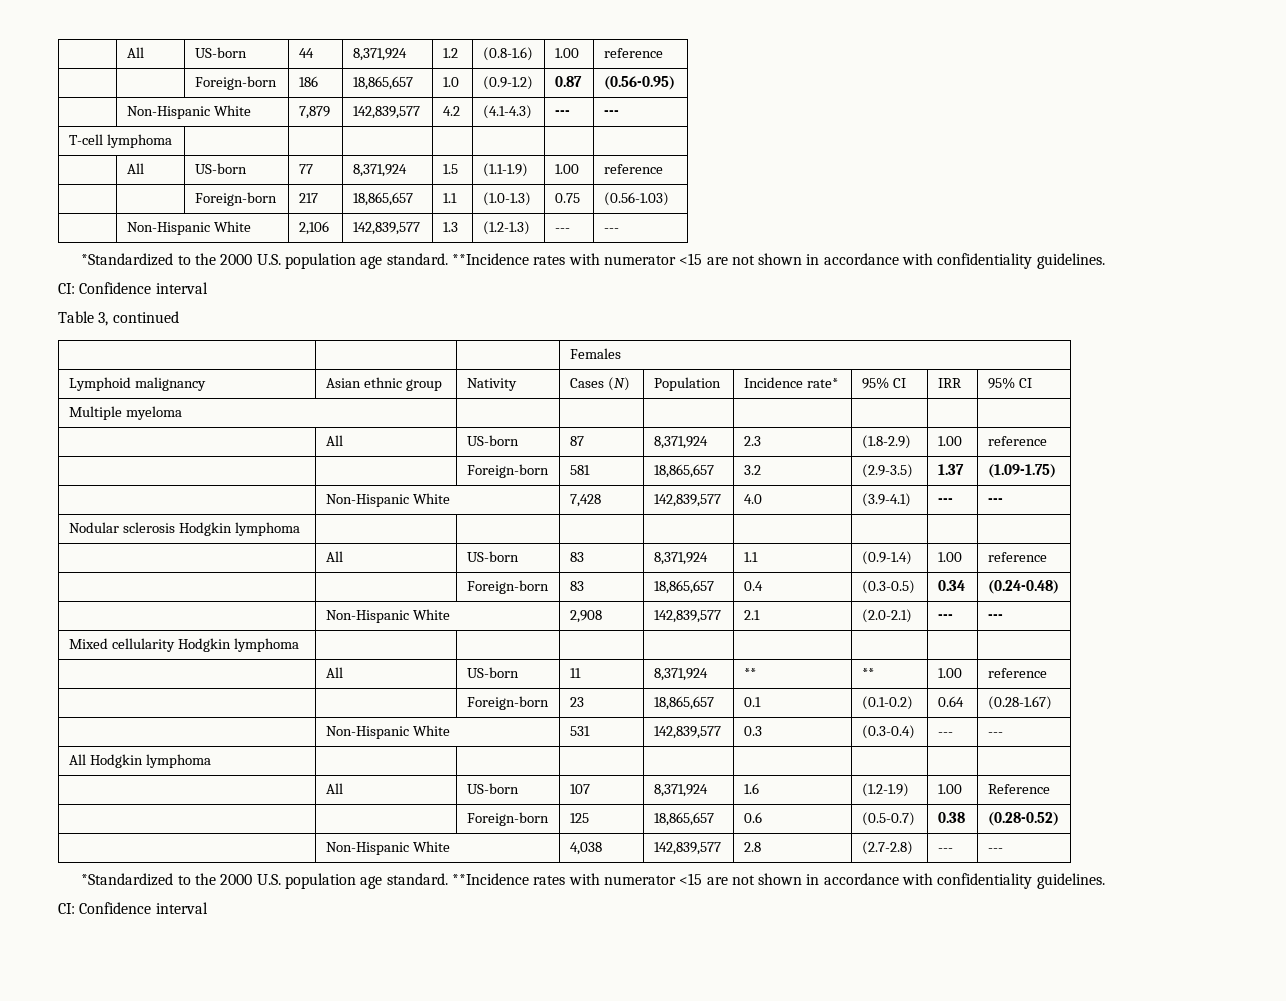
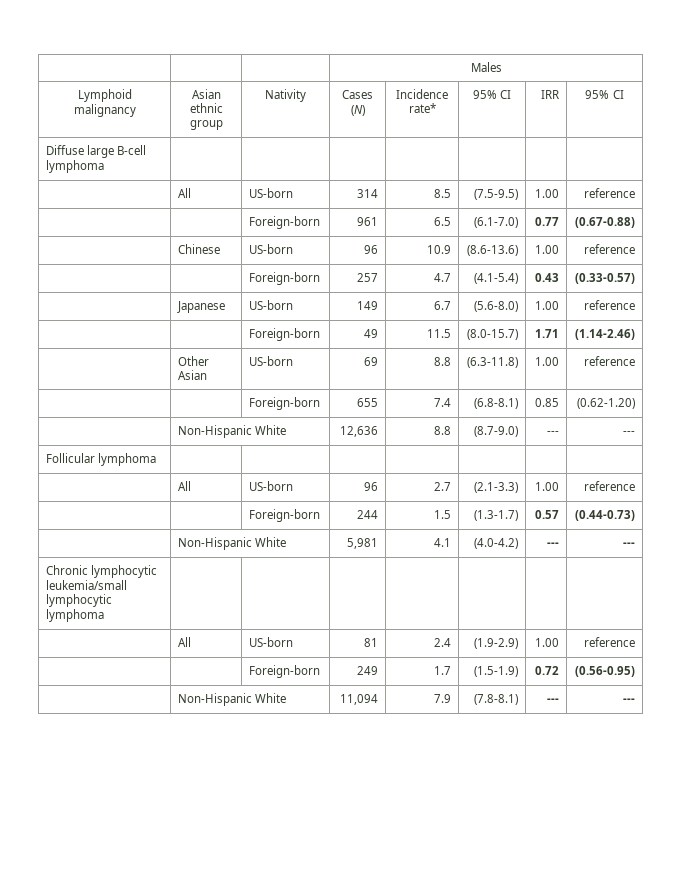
[126,47,144,58] [194,47,247,58] [298,48,314,58] [352,48,407,61] [442,48,458,58] [482,47,533,61] [554,48,579,58] [603,48,663,58] [194,76,277,90] [298,76,318,87] [352,76,413,90] [442,77,459,87] [482,76,533,90] [554,76,582,87] [603,76,675,90] [126,105,251,119] [298,106,330,119] [352,106,420,119] [442,106,460,116] [482,105,532,119] [554,110,570,116] [603,110,619,116] [68,134,172,148] [126,163,144,174] [194,163,247,174] [298,164,313,174] [352,164,407,177] [442,164,458,174] [482,163,528,177] [554,164,579,174] [603,164,663,174] [194,192,277,206] [298,193,318,203] [352,192,413,206] [442,193,457,203] [482,192,531,206] [554,193,580,203] [603,192,669,206] [126,221,251,235] [298,221,329,235] [352,222,420,235] [442,222,458,232] [482,221,530,235] [554,228,570,232] [603,228,619,232] [81,253,1105,269] [58,282,208,294] [58,311,179,326] [569,348,621,359] [68,377,206,391] [325,377,442,391] [466,378,517,391] [569,377,630,391] [653,377,721,391] [743,377,838,388] [861,377,906,389] [937,378,962,388] [987,377,1032,389] [68,406,182,420] [325,435,343,446] [466,435,519,446] [569,436,584,446] [653,436,708,449] [743,436,761,446] [861,435,911,449] [937,436,962,446] [987,436,1047,446] [466,464,549,478] [569,465,590,475] [653,464,714,478] [743,465,761,475] [861,464,913,478] [937,464,964,475] [987,464,1056,478] [325,493,450,507] [569,494,601,507] [653,494,721,507] [743,494,762,504] [861,493,911,507] [937,498,953,504] [987,498,1003,504] [68,522,300,536] [325,551,343,562] [466,551,519,562] [569,552,584,562] [653,552,708,565] [743,552,758,562] [861,551,912,565] [937,552,962,562] [987,552,1047,562] [466,580,549,594] [569,581,584,591] [653,580,714,594] [743,581,763,591] [861,580,915,594] [937,580,965,591] [987,580,1059,594] [325,609,450,623] [569,610,602,623] [653,610,721,623] [743,610,760,620] [861,609,912,623] [937,614,953,620] [987,614,1003,620] [68,638,299,652] [325,667,343,678] [466,667,519,678] [569,668,581,678] [653,668,708,681] [743,668,756,678] [861,668,874,678] [937,668,962,678] [987,668,1047,678] [466,696,549,710] [569,697,584,707] [653,696,714,710] [743,697,761,707] [861,696,913,710] [937,696,964,707] [987,696,1052,710] [325,725,450,739] [569,726,590,736] [653,726,721,739] [743,726,762,736] [861,725,915,739] [937,732,953,736] [987,732,1003,736] [68,754,211,768] [325,783,343,794] [466,783,519,794] [569,784,590,794] [653,784,708,797] [743,783,759,794] [861,783,909,797] [937,784,962,794] [987,784,1050,794] [466,812,549,826] [569,813,589,823] [653,812,714,826] [743,812,762,823] [861,812,915,826] [937,812,965,823] [987,812,1059,826] [325,841,450,855] [569,842,602,855] [653,842,721,855] [743,842,761,852] [861,841,913,855] [937,848,953,852] [987,848,1003,852] [81,873,1105,889] [58,902,208,914] | All | US-born | 44 | 8,371,924 | 1.2 | (0.8-1.6) | 1.00 | reference // | | Foreign-born | 186 | 18,865,657 | 1.0 | (0.9-1.2) | 0.87 | (0.56-0.95) // | Non-Hispanic White | 7,879 | 142,839,577 | 4.2 | (4.1-4.3) | --- | --- // T-cell lymphoma | | | | | | | // | All | US-born | 77 | 8,371,924 | 1.5 | (1.1-1.9) | 1.00 | reference // | | Foreign-born | 217 | 18,865,657 | 1.1 | (1.0-1.3) | 0.75 | (0.56-1.03) // | Non-Hispanic White | 2,106 | 142,839,577 | 1.3 | (1.2-1.3) | --- | --- // *Standardized to the 2000 U.S. population age standard. **Incidence rates with numerator <15 are not shown in accordance with confidentiality guidelines. // CI: Confidence interval // Table 3, continued // | | | Females // Lymphoid malignancy | Asian ethnic group | Nativity | Cases (N) | Population | Incidence rate* | 95% CI | IRR | 95% CI // Multiple myeloma | | | | | | | // | All | US-born | 87 | 8,371,924 | 2.3 | (1.8-2.9) | 1.00 | reference // | | Foreign-born | 581 | 18,865,657 | 3.2 | (2.9-3.5) | 1.37 | (1.09-1.75) // | Non-Hispanic White | 7,428 | 142,839,577 | 4.0 | (3.9-4.1) | --- | --- // Nodular sclerosis Hodgkin lymphoma | | | | | | | | // | All | US-born | 83 | 8,371,924 | 1.1 | (0.9-1.4) | 1.00 | reference // | | Foreign-born | 83 | 18,865,657 | 0.4 | (0.3-0.5) | 0.34 | (0.24-0.48) // | Non-Hispanic White | 2,908 | 142,839,577 | 2.1 | (2.0-2.1) | --- | --- // Mixed cellularity Hodgkin lymphoma | | | | | | | | // | All | US-born | 11 | 8,371,924 | ** | ** | 1.00 | reference // | | Foreign-born | 23 | 18,865,657 | 0.1 | (0.1-0.2) | 0.64 | (0.28-1.67) // | Non-Hispanic White | 531 | 142,839,577 | 0.3 | (0.3-0.4) | --- | --- // All Hodgkin lymphoma | | | | | | | | // | All | US-born | 107 | 8,371,924 | 1.6 | (1.2-1.9) | 1.00 | Reference // | | Foreign-born | 125 | 18,865,657 | 0.6 | (0.5-0.7) | 0.38 | (0.28-0.52) // | Non-Hispanic White | 4,038 | 142,839,577 | 2.8 | (2.7-2.8) | --- | --- // *Standardized to the 2000 U.S. population age standard. **Incidence rates with numerator <15 are not shown in accordance with confidentiality guidelines. // CI: Confidence interval -> [470,62,502,72] [77,89,132,102] [73,104,136,117] [191,89,221,99] [189,103,223,113] [189,120,223,130] [265,89,306,102] [342,90,373,99] [350,105,365,116] [396,89,448,99] [408,103,436,113] [472,90,512,99] [541,90,560,99] [585,90,624,99] [45,145,147,158] [45,160,104,173] [177,188,191,198] [248,188,293,198] [357,189,379,198] [434,189,452,198] [474,189,519,200] [535,189,560,198] [584,188,636,198] [248,216,320,229] [357,217,379,226] [434,217,452,226] [474,217,519,228] [535,217,560,226] [575,217,636,228] [177,244,220,254] [248,244,293,254] [364,245,379,254] [427,245,452,254] [467,245,519,256] [535,245,560,254] [584,244,636,254] [248,272,320,285] [357,273,379,282] [434,273,452,282] [474,273,519,284] [535,273,560,282] [575,273,636,284] [176,301,225,313] [248,300,293,310] [357,301,379,310] [434,301,452,310] [474,301,519,312] [535,301,560,310] [584,300,636,310] [248,328,320,341] [364,329,379,338] [427,329,452,338] [467,329,519,340] [535,329,560,338] [575,329,636,340] [177,356,209,366] [177,370,207,380] [248,356,293,366] [364,357,379,366] [434,357,452,366] [467,357,519,368] [535,357,560,366] [584,356,636,366] [248,397,320,410] [357,398,379,407] [434,398,452,407] [474,398,519,409] [535,398,560,407] [577,398,636,409] [177,425,286,438] [340,426,379,437] [434,426,452,435] [474,426,519,437] [547,431,560,435] [623,431,636,435] [45,453,156,466] [177,481,191,491] [248,481,293,491] [364,482,379,491] [434,482,452,491] [474,482,519,493] [535,482,560,491] [584,481,636,491] [248,509,320,522] [357,510,379,519] [434,510,452,519] [474,510,519,521] [535,510,560,519] [575,510,636,521] [177,537,286,550] [347,538,379,549] [434,538,452,547] [474,538,519,549] [547,542,560,547] [623,542,636,547] [45,565,157,578] [45,580,127,590] [45,594,112,607] [45,609,104,622] [177,637,191,647] [248,637,293,647] [364,638,379,647] [434,638,452,647] [474,638,519,649] [535,638,560,647] [584,637,636,647] [248,665,320,678] [357,666,379,675] [434,666,452,675] [474,666,519,677] [535,666,560,675] [575,666,636,677] [177,693,286,706] [340,694,379,705] [434,694,452,703] [474,694,519,705] [547,698,560,703] [623,698,636,703] | | | Males // Lymphoid malignancy | Asian ethnic group | Nativity | Cases (N) | Incidence rate* | 95% CI | IRR | 95% CI // Diffuse large B-cell lymphoma | | | | | | | // | All | US-born | 314 | 8.5 | (7.5-9.5) | 1.00 | reference // | | Foreign-born | 961 | 6.5 | (6.1-7.0) | 0.77 | (0.67-0.88) // | Chinese | US-born | 96 | 10.9 | (8.6-13.6) | 1.00 | reference // | | Foreign-born | 257 | 4.7 | (4.1-5.4) | 0.43 | (0.33-0.57) // | Japanese | US-born | 149 | 6.7 | (5.6-8.0) | 1.00 | reference // | | Foreign-born | 49 | 11.5 | (8.0-15.7) | 1.71 | (1.14-2.46) // | Other Asian | US-born | 69 | 8.8 | (6.3-11.8) | 1.00 | reference // | | Foreign-born | 655 | 7.4 | (6.8-8.1) | 0.85 | (0.62-1.20) // | Non-Hispanic White | 12,636 | 8.8 | (8.7-9.0) | --- | --- // Follicular lymphoma | | | | | | | // | All | US-born | 96 | 2.7 | (2.1-3.3) | 1.00 | reference // | | Foreign-born | 244 | 1.5 | (1.3-1.7) | 0.57 | (0.44-0.73) // | Non-Hispanic White | 5,981 | 4.1 | (4.0-4.2) | --- | --- // Chronic lymphocytic leukemia/small lymphocytic lymphoma | | | | | | | // | All | US-born | 81 | 2.4 | (1.9-2.9) | 1.00 | reference // | | Foreign-born | 249 | 1.7 | (1.5-1.9) | 0.72 | (0.56-0.95) // | Non-Hispanic White | 11,094 | 7.9 | (7.8-8.1) | --- | ---

